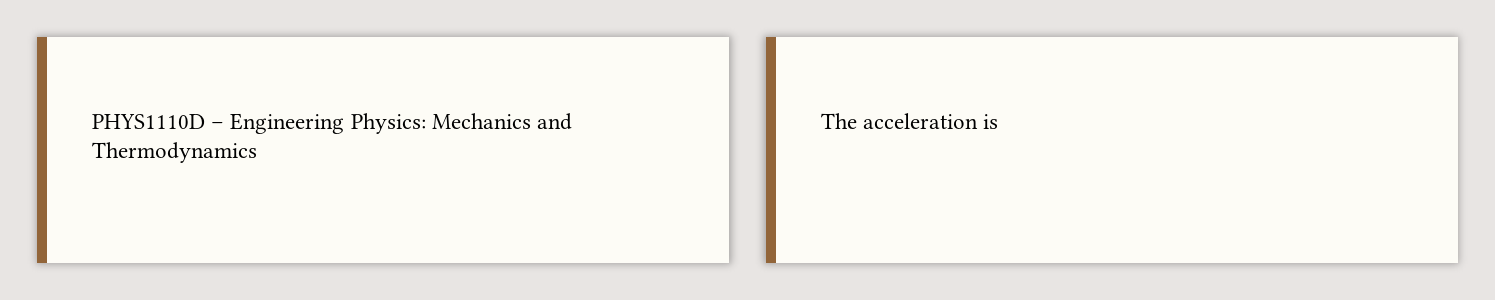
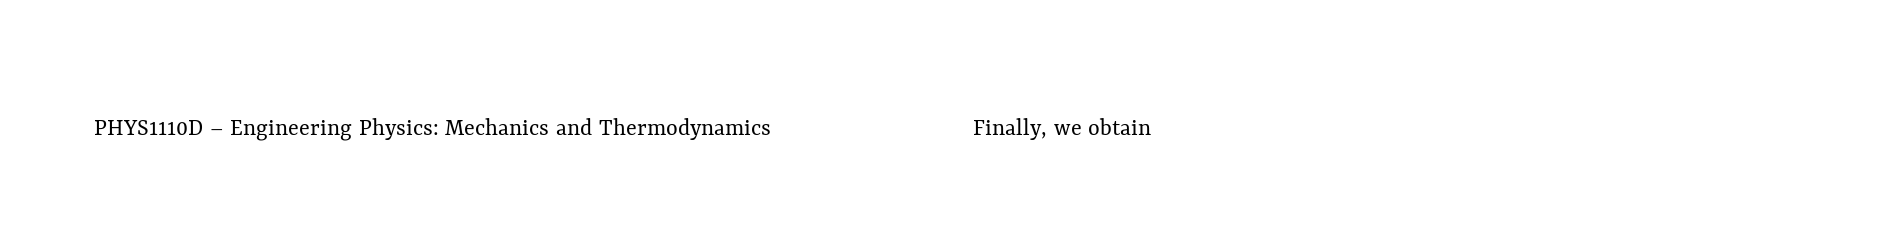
[821,113,999,129] The acceleration is -> [973,118,1152,140] Finally, we obtain

